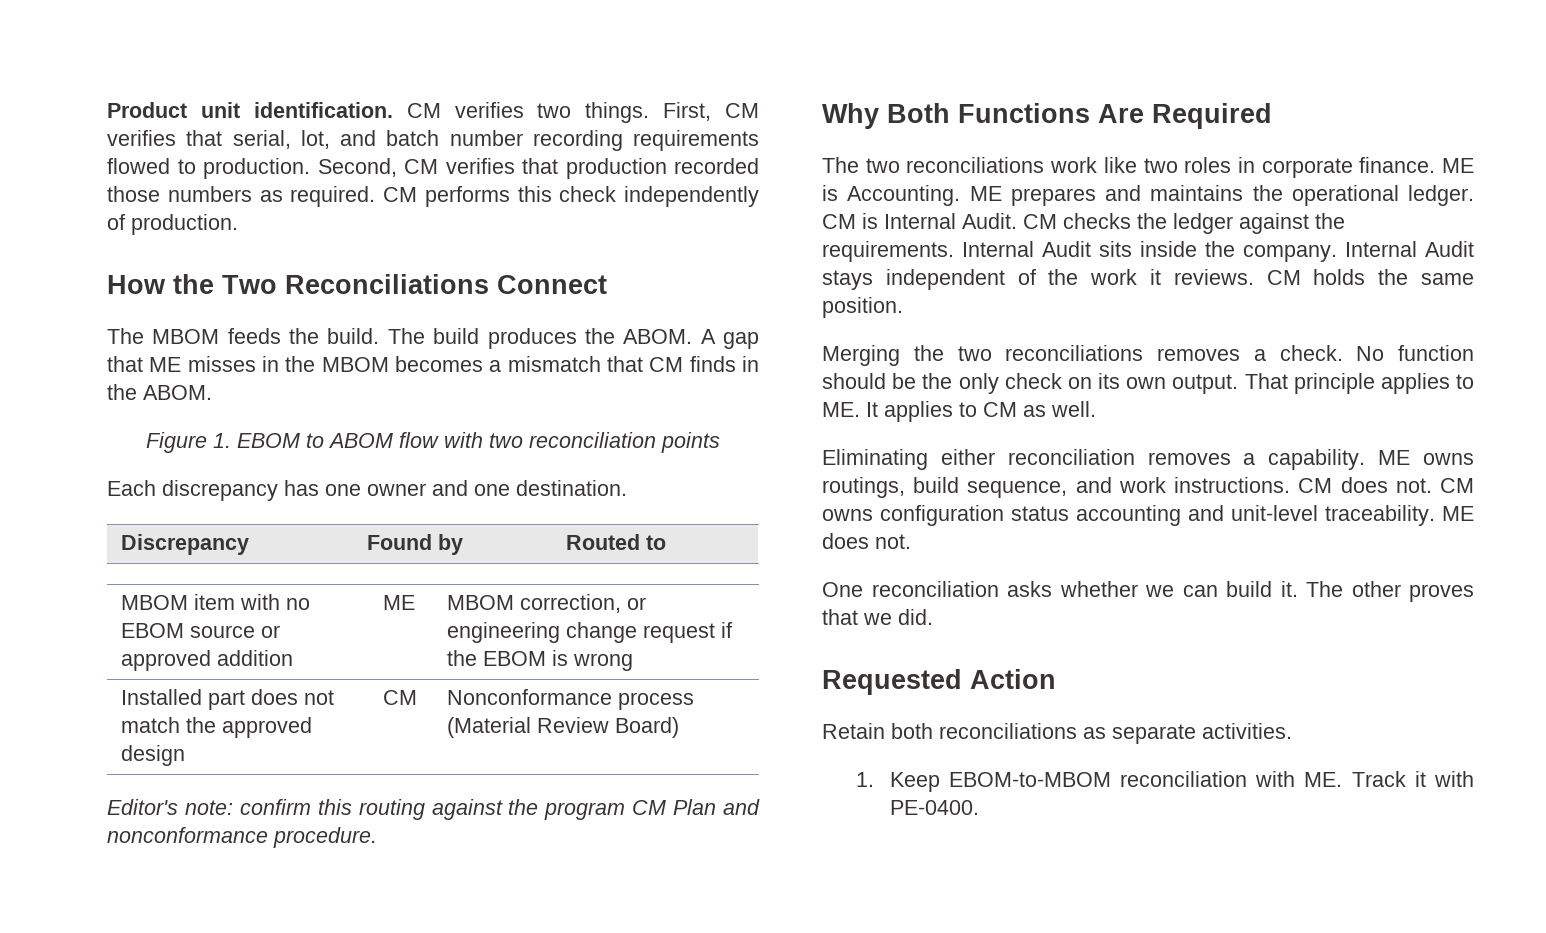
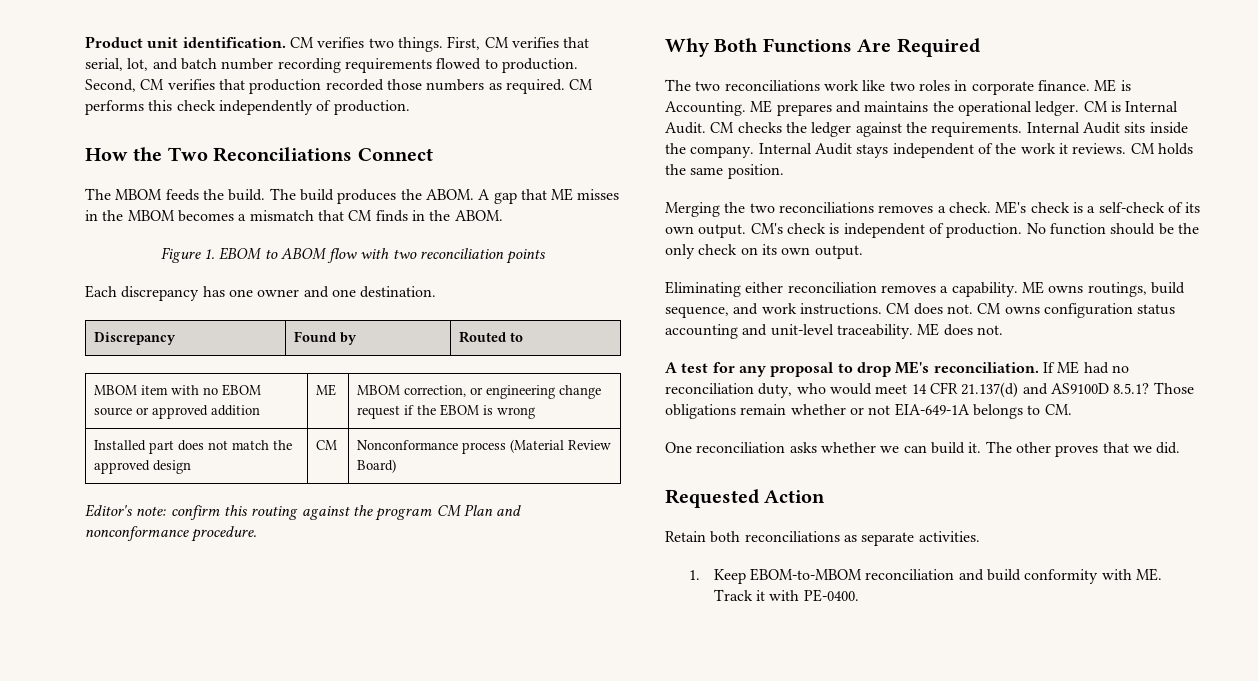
(1343, 353) none -> [995,201,1201,214] [665,223,1023,238] ME's check is a self-check of its own output. CM's check is independent of production.
[1244,373,1474,394] [822,401,1096,422] That principle applies to ME. It applies to CM as well. -> (863, 252) none
(911, 541) none -> [665,361,1129,377] [665,382,1194,398] [665,403,1072,419] // A test for any proposal to drop ME's reconciliation. If ME had no reconciliation duty, who would meet 14 CFR 21.137(d) and AS9100D 8.5.1? Those obligations remain whether or not EIA-649-1A belongs to CM.
(1248, 779) none -> [958,569,1099,584] and build conformity

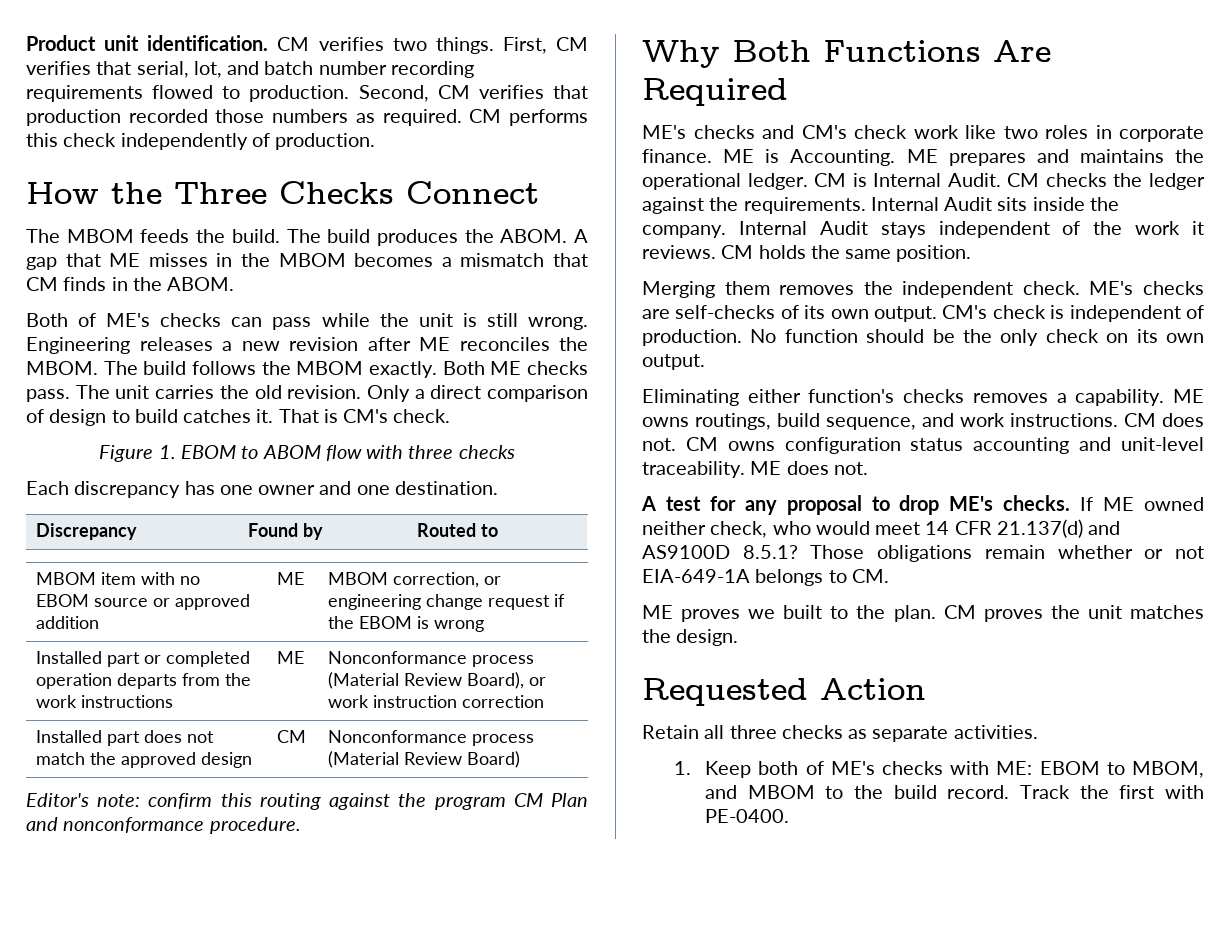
[167,147,353,162] Two Reconciliations -> [174,181,394,204] Three Checks
(503, 215) none -> [26,313,588,330] [26,337,588,354] [26,361,588,378] [26,385,588,402] [26,409,451,426] // Both of ME's checks can pass while the unit is still wrong. Engineering releases a new revision after ME reconciles the MBOM. The build follows the MBOM exactly. Both ME checks pass. The unit carries the old revision. Only a direct comparison of design to build catches it. That is CM's check.
[392,248,547,264] two reconciliation points -> [408,445,515,459] three checks
(536, 413) none -> [36,651,251,667] [36,673,252,689] [36,695,174,708] [277,651,305,664] [328,651,535,667] [328,672,547,689] [328,695,545,708] // Installed part or completed operation departs from the work instructions | ME | Nonconformance process (Material Review Board), or work instruction correction
[665,79,820,91] The two reconciliations -> [642,125,907,139] ME's checks and CM's check
[724,201,1165,214] the two reconciliations removes a check. ME's check is a self-check -> [724,281,1204,298] [642,305,776,319] them removes the independent check. ME's checks are self-checks
[787,282,877,293] reconciliation -> [808,389,965,403] function's checks
[933,362,1039,373] reconciliation. -> [1003,495,1071,511] checks.
[1083,362,1129,374] [665,383,793,398] had no reconciliation duty, -> [1144,497,1204,511] [642,521,768,538] owned neither check,
[665,441,1181,457] One reconciliation asks whether we can build it. The other proves that we did. -> [642,605,1205,622] [642,629,739,646] ME proves we built to the plan. CM proves the unit matches the design.
[710,531,840,543] both reconciliations -> [704,725,843,739] all three checks
[750,568,1162,584] [713,589,766,601] EBOM-to-MBOM reconciliation and build conformity with ME. Track it -> [758,761,1204,778] [705,785,1155,799] both of ME's checks with ME: EBOM to MBOM, and MBOM to the build record. Track the first

